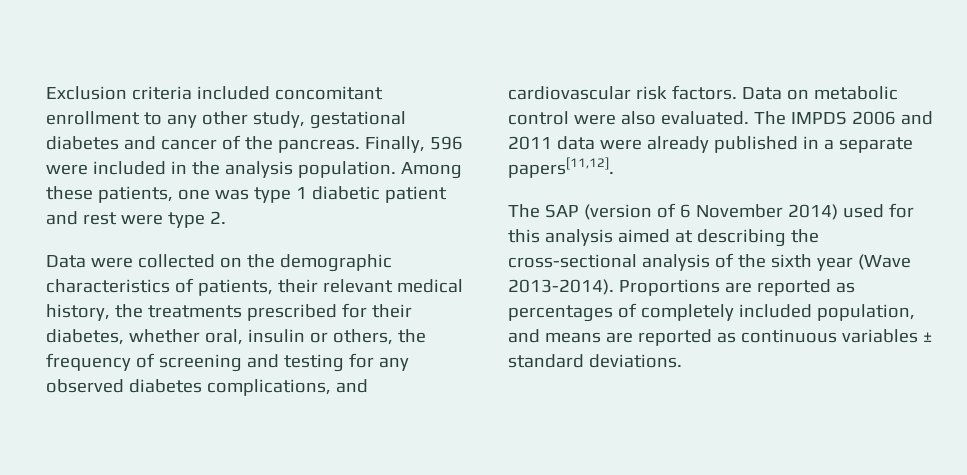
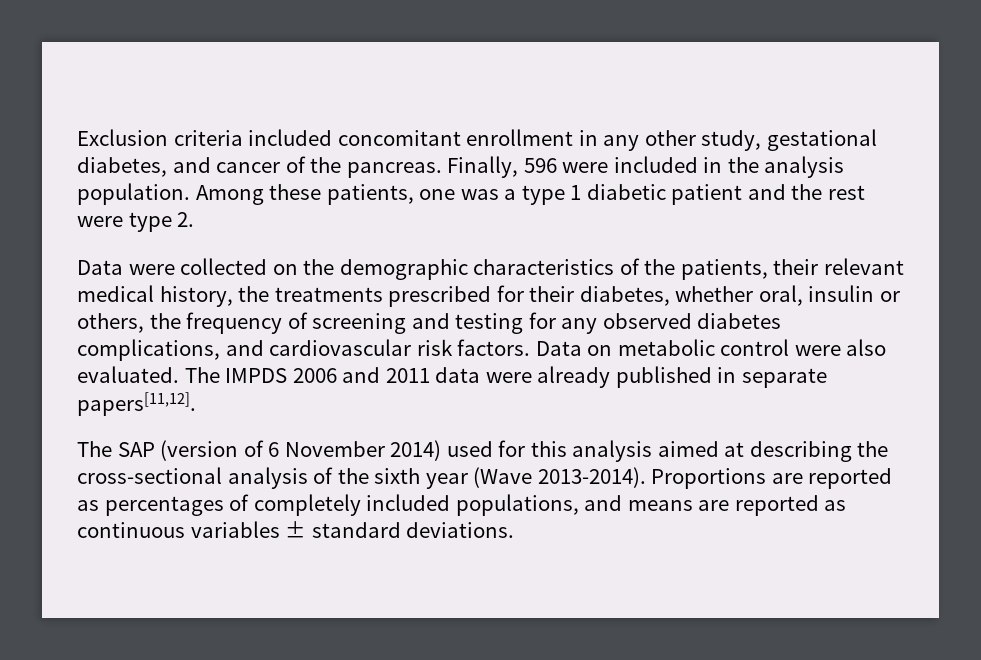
[143,112,162,125] to -> [578,130,598,146] in
[46,136,119,150] diabetes -> [77,157,167,177] diabetes,
(249, 194) none -> [504,189,517,200] a
(78, 218) none -> [791,184,823,200] the
(194, 285) none -> [644,259,676,275] the
[823,139,834,150] a -> (737, 375) none
[816,304,915,321] population, -> [455,494,579,516] populations,

